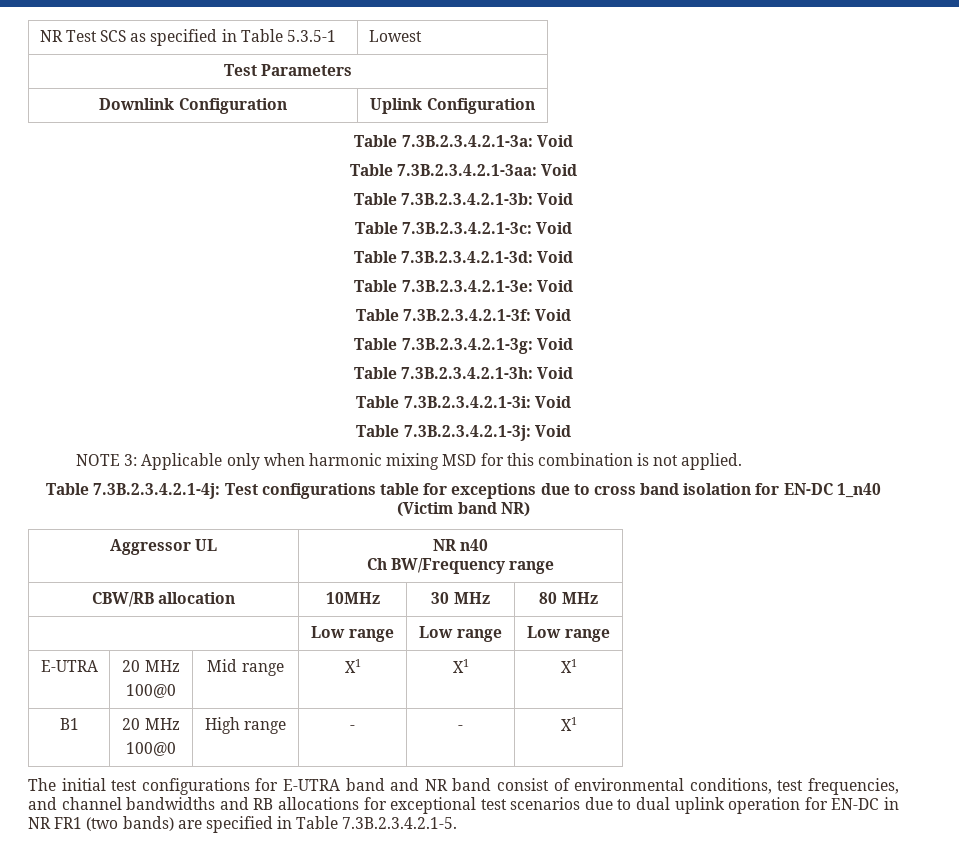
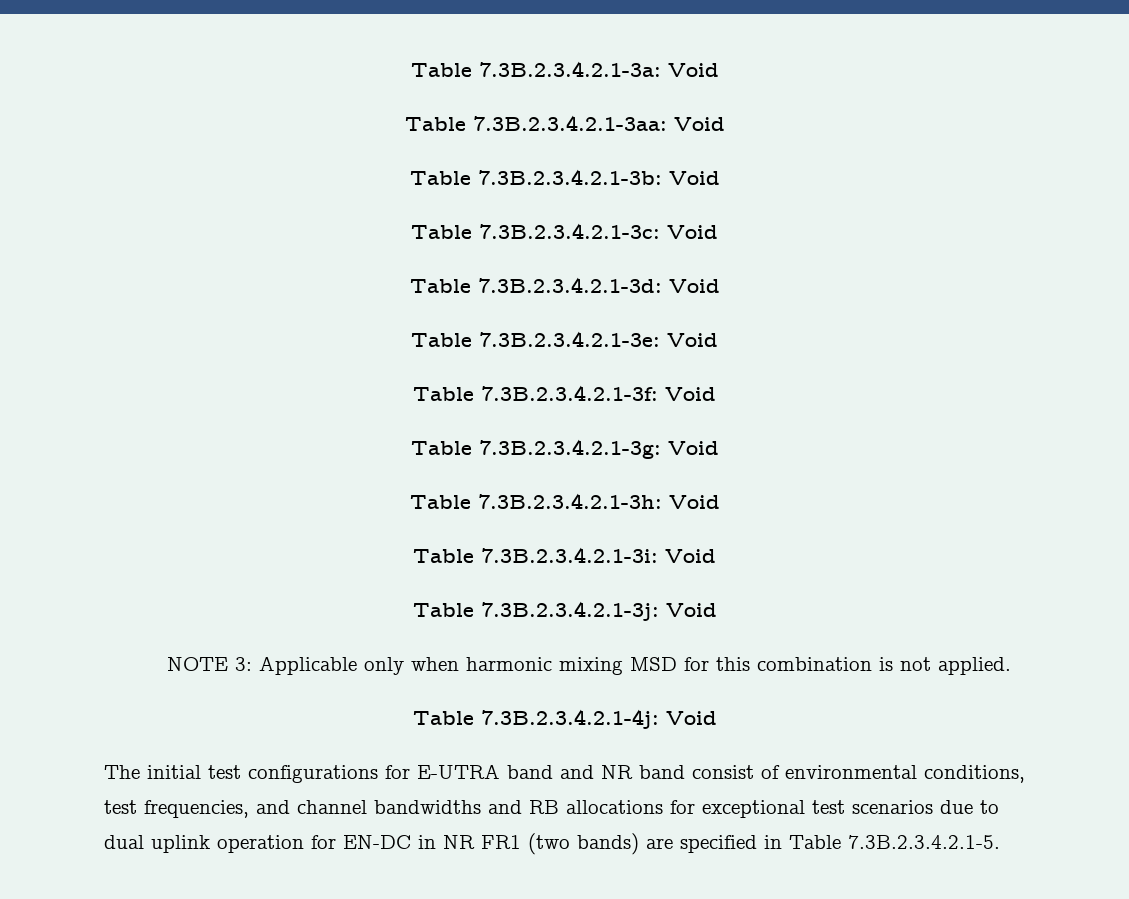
[39,29,336,46] [368,30,422,42] [223,64,353,76] [99,98,287,114] [370,98,535,114] NR Test SCS as specified in Table 5.3.5-1 | Lowest // Test Parameters // Downlink Configuration | Uplink Configuration // -> (410, 70) none
[224,483,881,499] [397,502,530,517] [109,539,218,555] [432,539,489,551] [366,558,555,574] [91,592,236,607] [325,592,380,604] [431,592,490,604] [539,592,598,604] [311,626,394,642] [419,626,502,642] [527,626,610,642] [40,660,98,672] [122,660,180,672] [126,684,176,698] [207,659,284,676] [344,659,361,673] [452,659,469,673] [560,659,577,673] [59,718,79,730] [122,718,180,730] [126,742,176,756] [204,717,287,734] [350,725,355,730] [458,725,463,730] [560,717,577,731] Test configurations table for exceptions due to cross band isolation for EN-DC 1_n40 (Victim band NR) // Aggressor UL | NR n40 // Ch BW/Frequency range // CBW/RB allocation | 10MHz | 30 MHz | 80 MHz // | Low range | Low range | Low range // E-UTRA | 20 MHz // 100@0 | Mid range | X1 | X1 | X1 // B1 | 20 MHz // 100@0 | High range | - | - | X1 -> [665,711,717,725] Void

